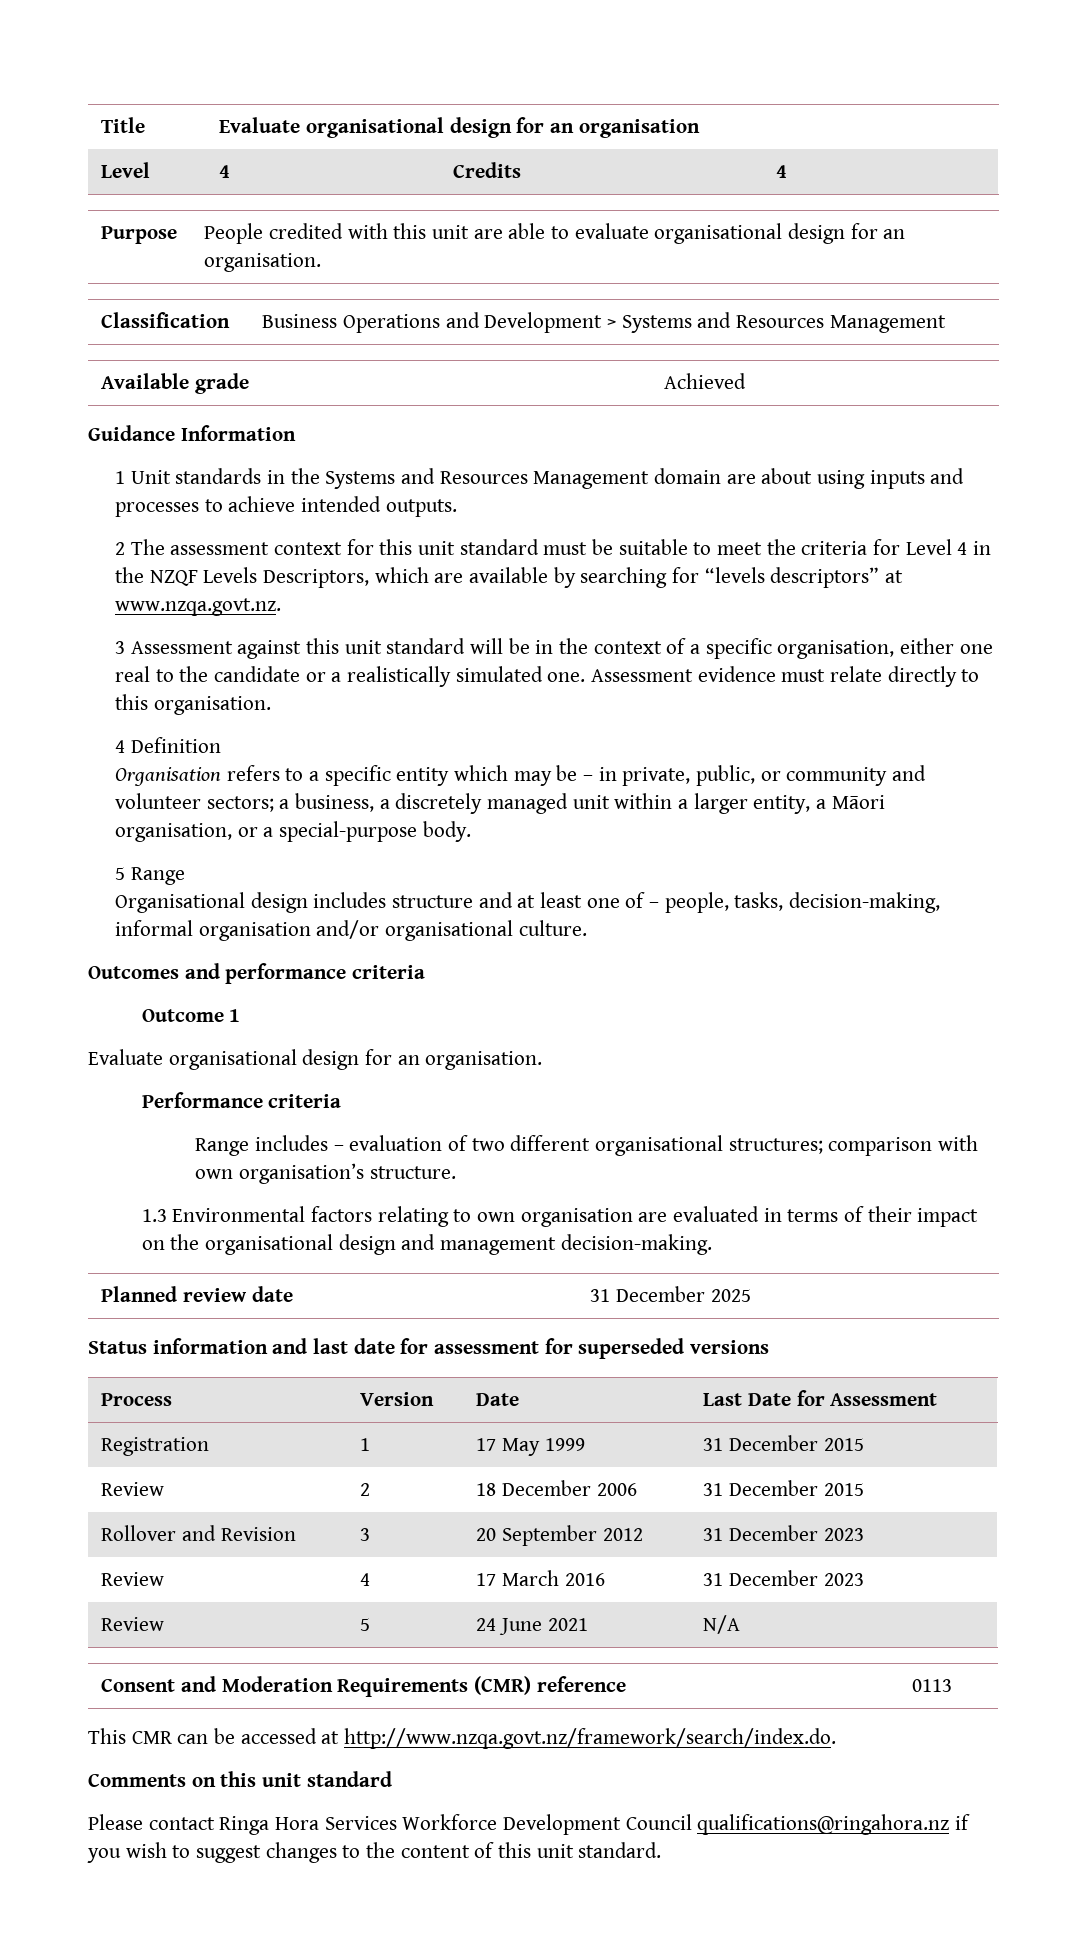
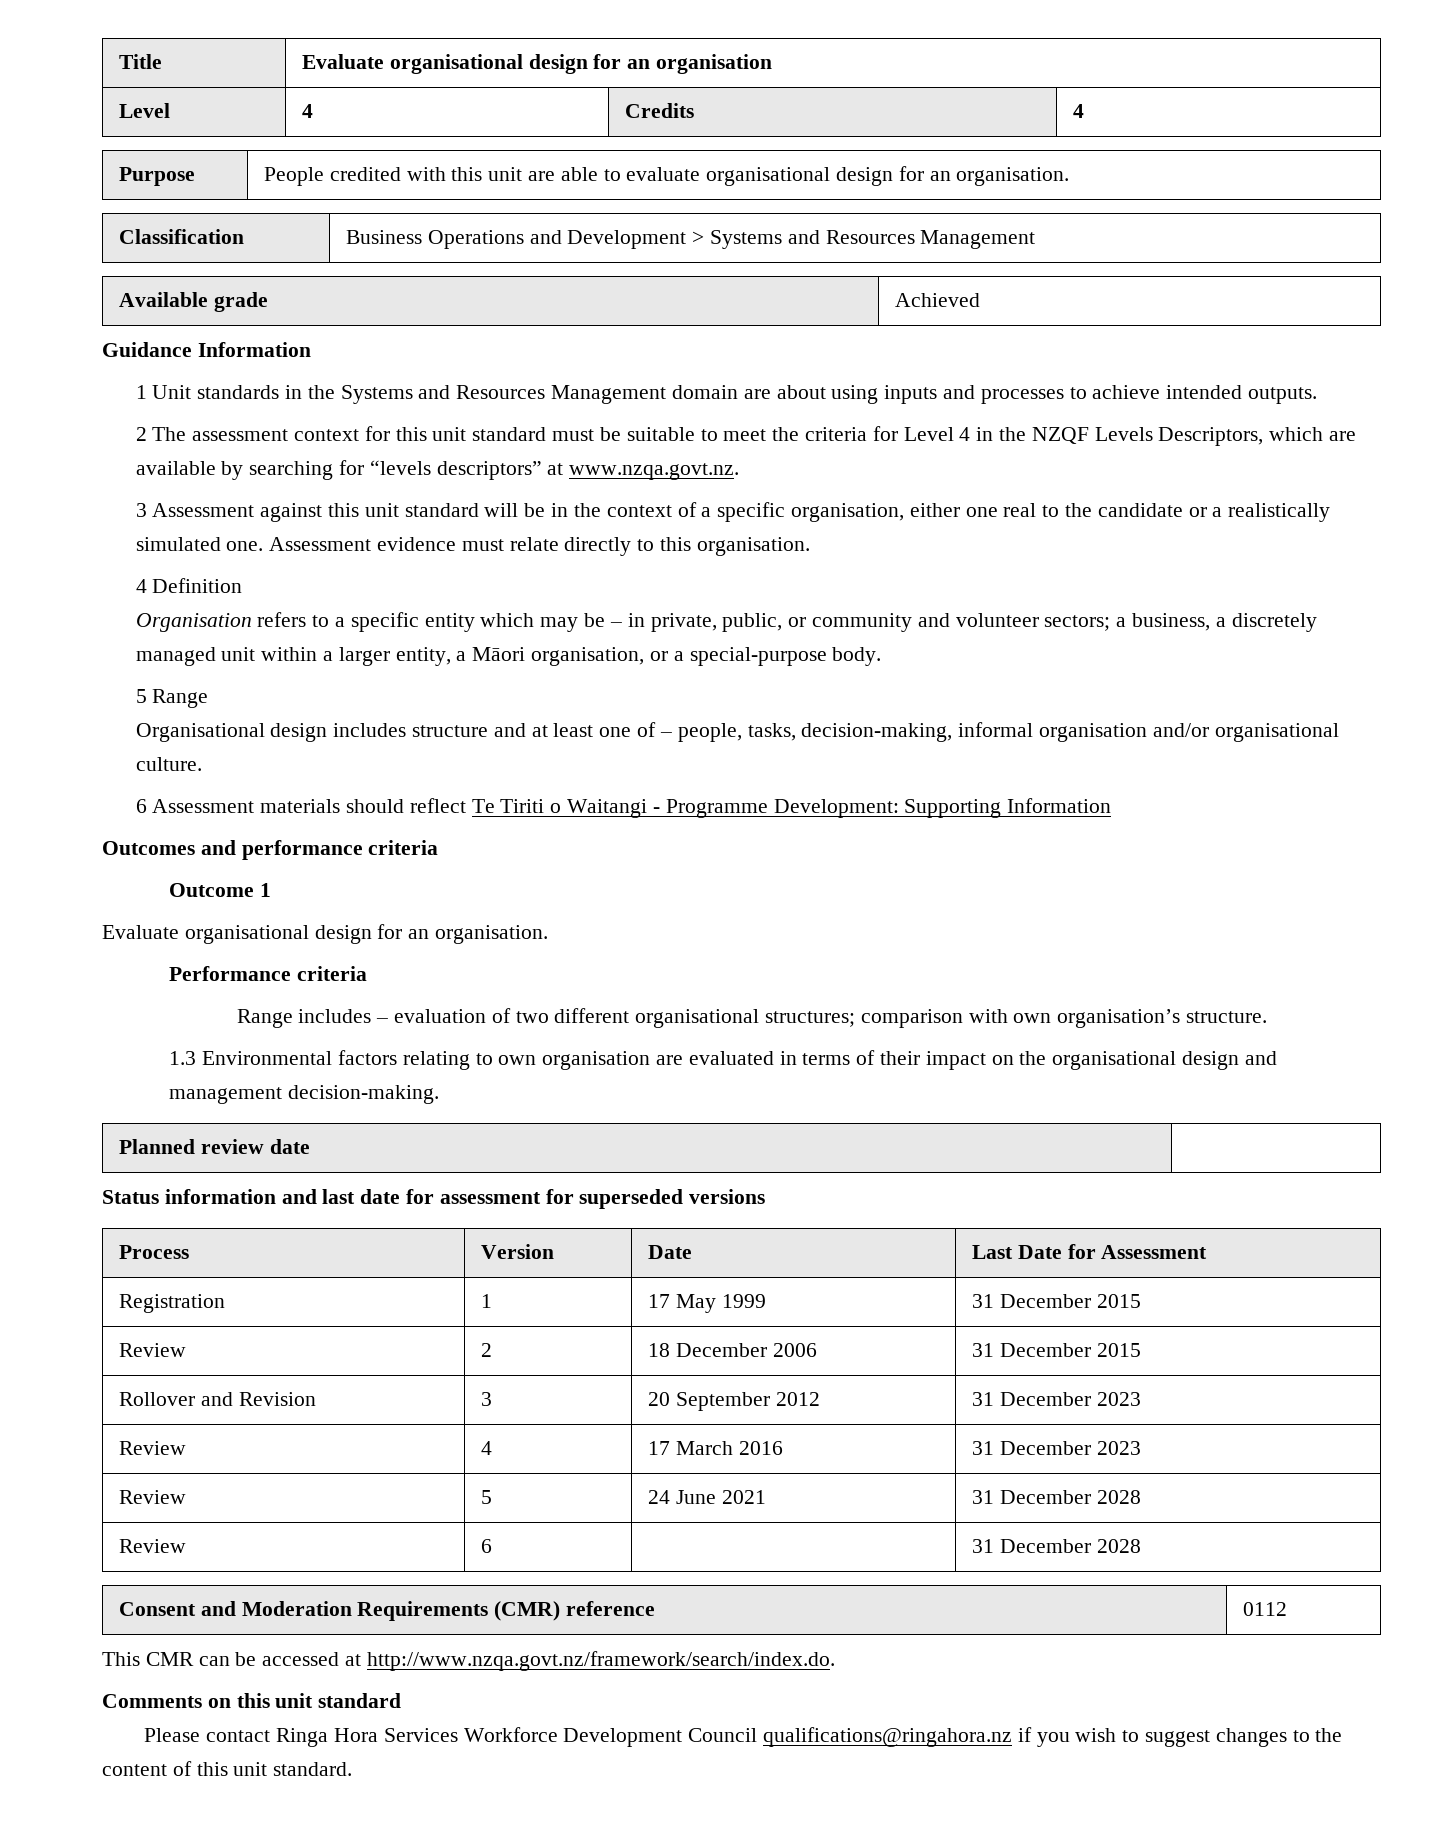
(587, 928) none -> [135,798,1112,818] // 6 Assessment materials should reflect Te Tiriti o Waitangi - Programme Development: Supporting Information
[590,1286,751,1302] 31 December 2025 -> (310, 1146) none
[703,1615,741,1634] N/A -> [971,1490,1141,1504] [118,1539,186,1553] [480,1539,492,1553] [971,1539,1141,1553] 31 December 2028 // Review | 6 | | 31 December 2028
[912,1679,953,1692] 0113 -> [1242,1602,1287,1616] 0112

